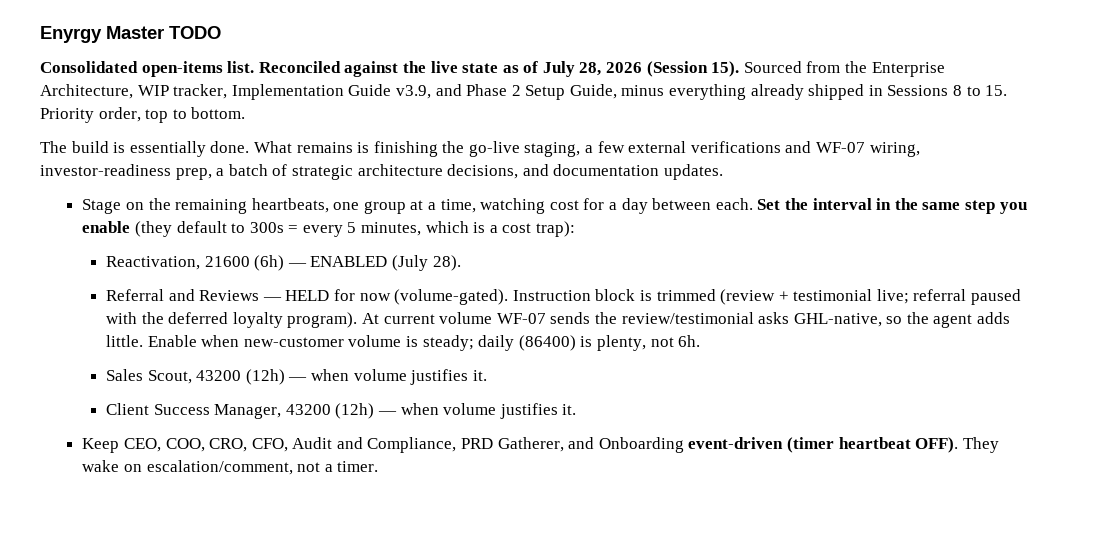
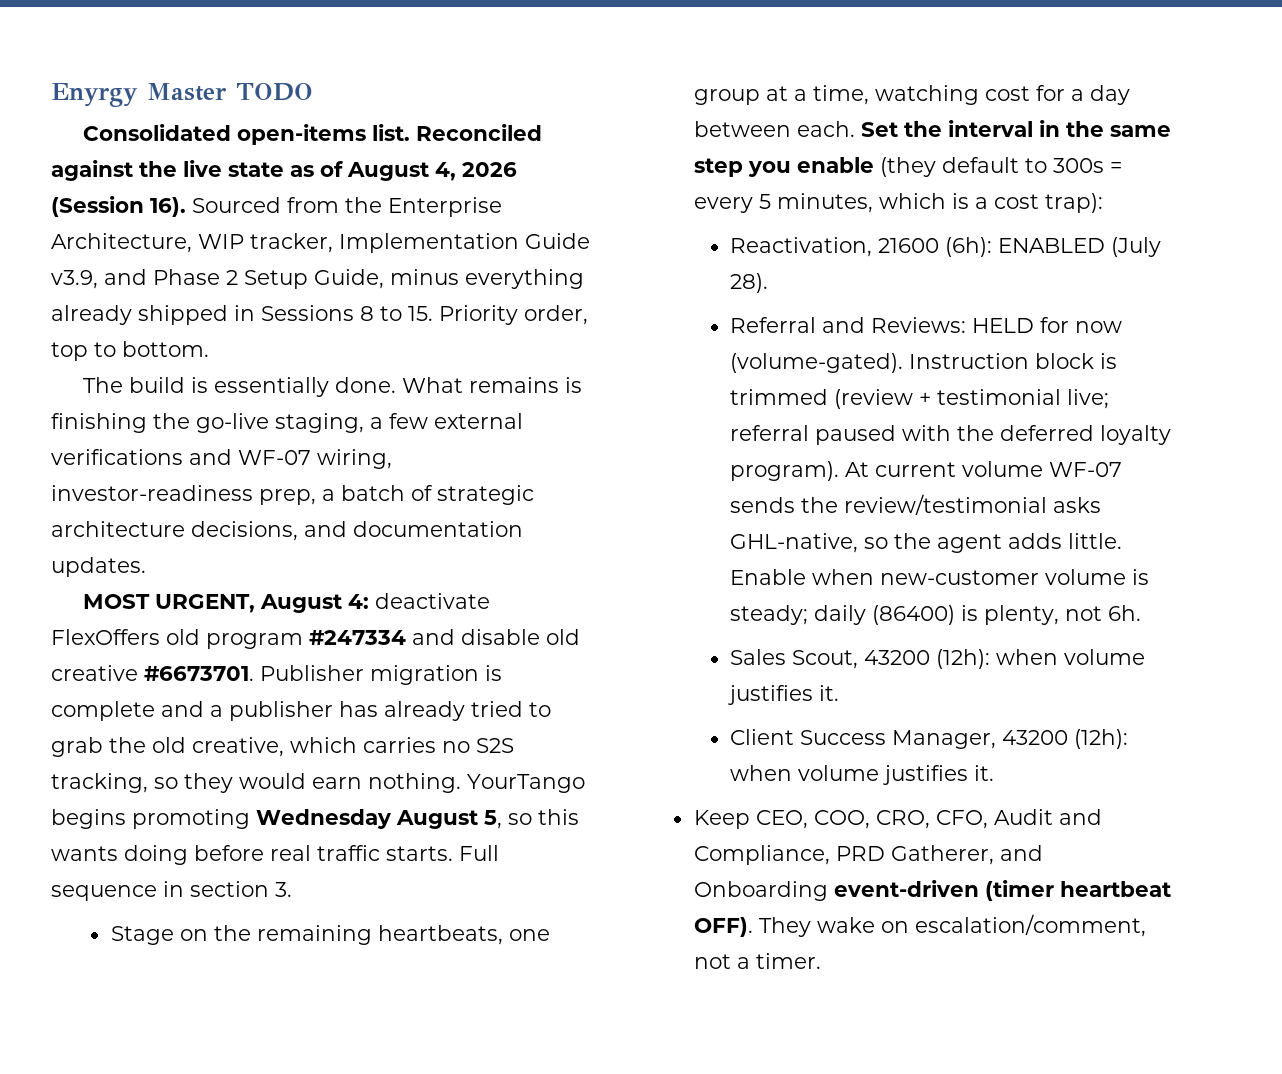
[542,61,602,77] July 28, -> [347,162,456,181] August 4,
[711,61,740,77] 15). -> [150,197,186,217] 16).
(723, 172) none -> [83,593,491,613] [51,629,580,649] [51,665,502,685] [51,701,551,721] [51,737,514,757] [51,773,585,793] [51,809,579,829] [51,845,499,865] [51,881,292,901] // MOST URGENT, August 4: deactivate FlexOffers old program #247334 and disable old creative #6673701. Publisher migration is complete and a publisher has already tried to grab the old creative, which carries no S2S tracking, so they would earn nothing. YourTango begins promoting Wednesday August 5, so this wants doing before real traffic starts. Full sequence in section 3.
[254,255,307,271] (6h) — -> [944,237,992,257] (6h):
[199,290,282,301] Reviews — -> [870,317,966,333] Reviews:
[245,369,308,385] (12h) — -> [935,649,990,669] (12h):
[335,403,397,419] (12h) — -> [1073,729,1128,749] (12h):

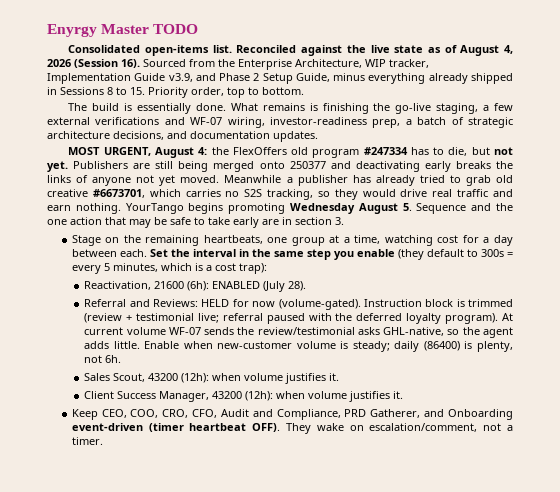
[375,593,491,609] deactivate -> [211,147,229,155] the
[412,629,580,645] [51,665,502,685] [51,701,204,721] and disable old creative #6673701. Publisher migration is complete and -> [410,147,514,156] [47,161,513,172] [47,175,282,186] has to die, but not yet. Publishers are still being merged onto 250377 and deactivating early breaks the links of anyone not yet moved. Meanwhile
[109,737,284,757] the old creative, -> [495,175,513,183] [47,189,145,198] old creative #6673701,
(306, 781) none -> [400,189,514,197] drive real traffic and
[484,809,579,829] [51,845,499,865] [51,885,157,901] 5, so this wants doing before real traffic starts. Full sequence -> [402,203,513,214] [47,217,279,228] 5. Sequence and the one action that may be safe to take early are

